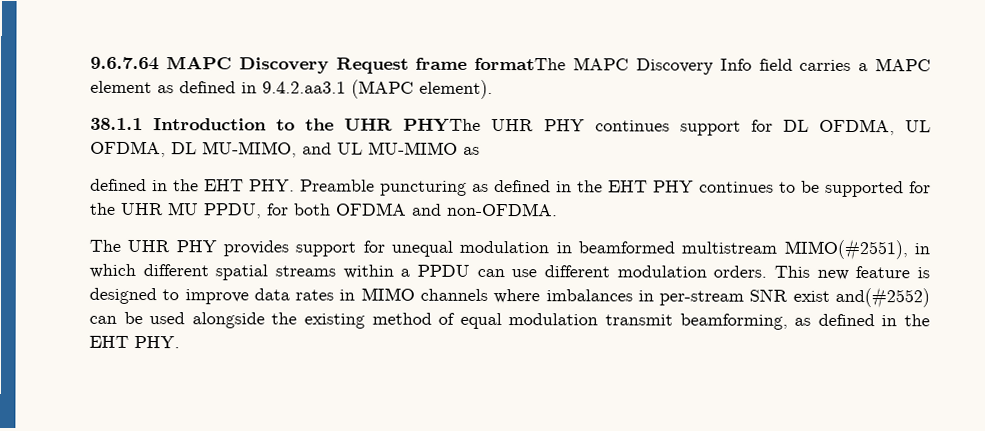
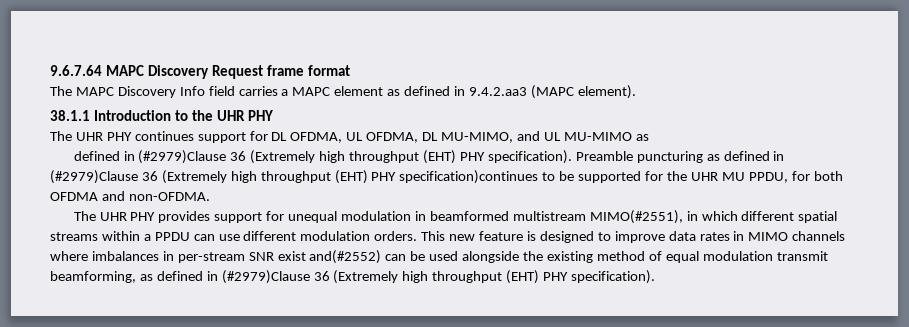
[474,57,567,71] formatThe -> [307,65,350,76] [50,86,72,96] format // The
[262,81,346,94] 9.4.2.aa3.1 -> [468,87,527,96] 9.4.2.aa3
[403,118,482,132] PHYThe -> [247,110,273,121] [50,131,72,141] PHY // The
[173,179,295,192] the EHT PHY. -> [138,150,572,164] (#2979)Clause 36 (Extremely high throughput (EHT) PHY specification).
[577,180,774,193] the EHT PHY continues -> [50,170,539,184] (#2979)Clause 36 (Extremely high throughput (EHT) PHY specification)continues
[904,314,931,327] [89,335,180,349] the EHT PHY. -> [221,270,656,284] (#2979)Clause 36 (Extremely high throughput (EHT) PHY specification).

